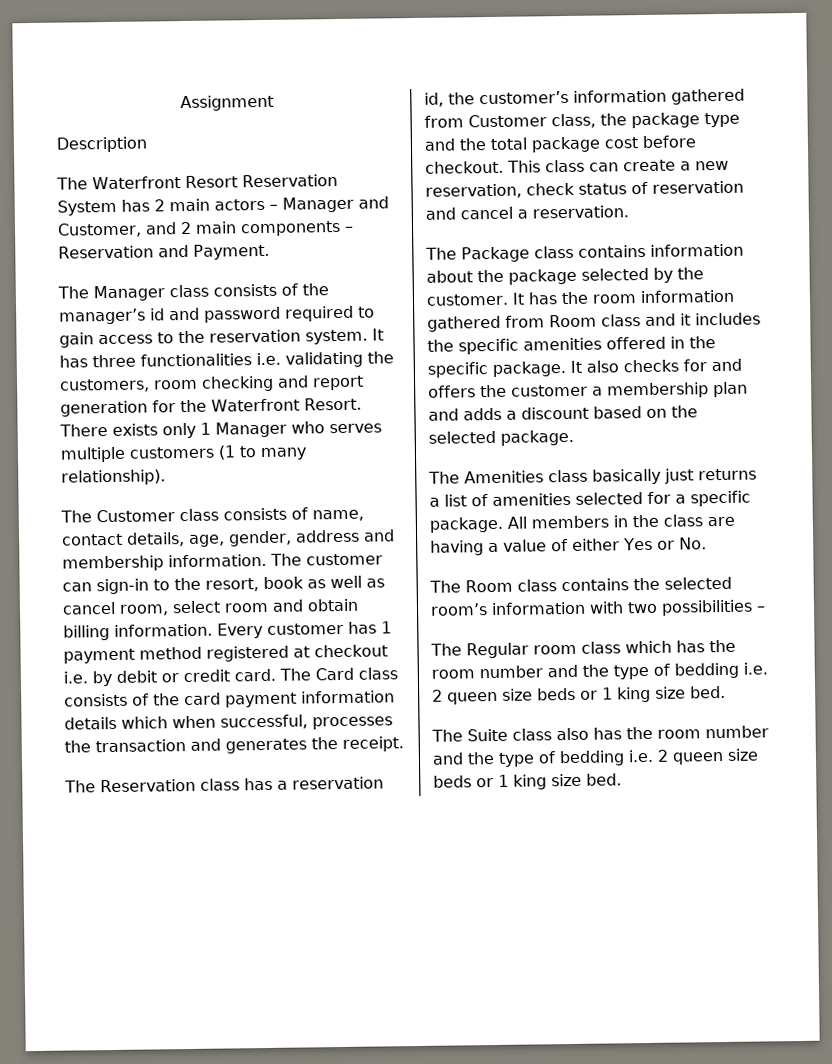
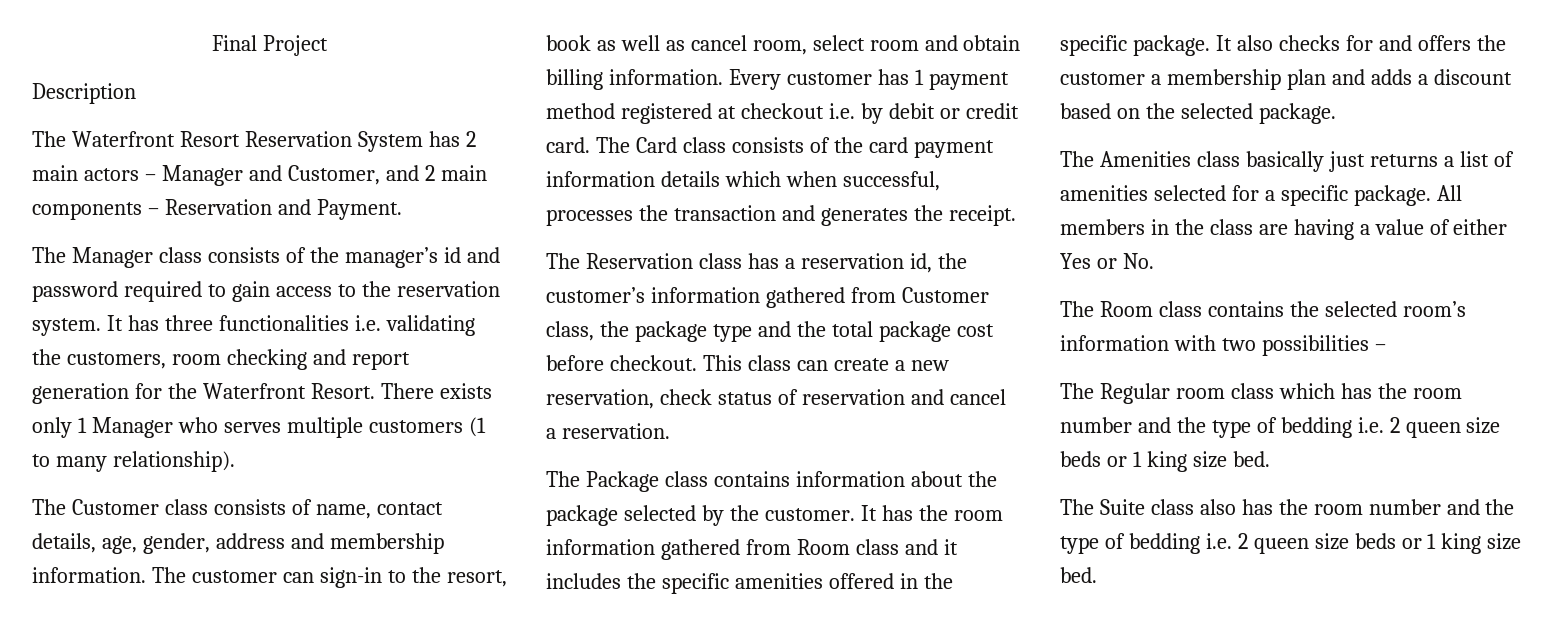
[179,94,274,112] Assignment -> [212,35,328,56] Final Project

